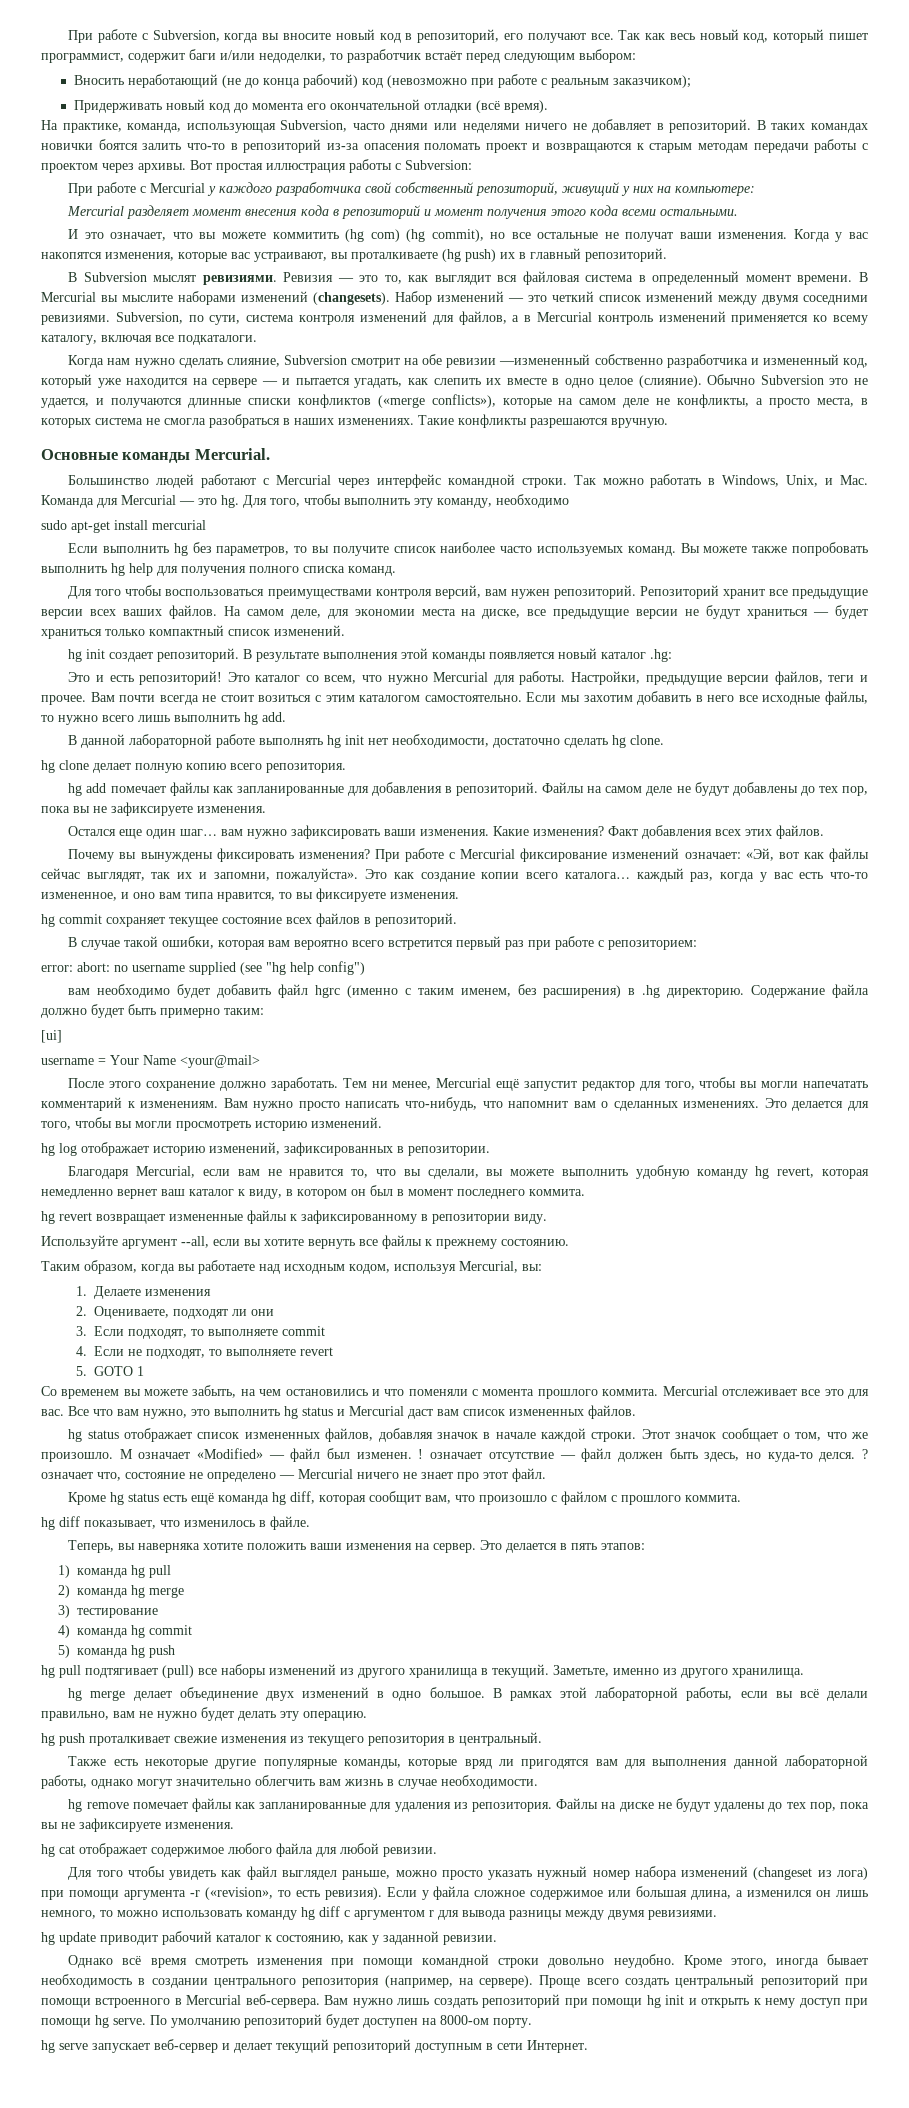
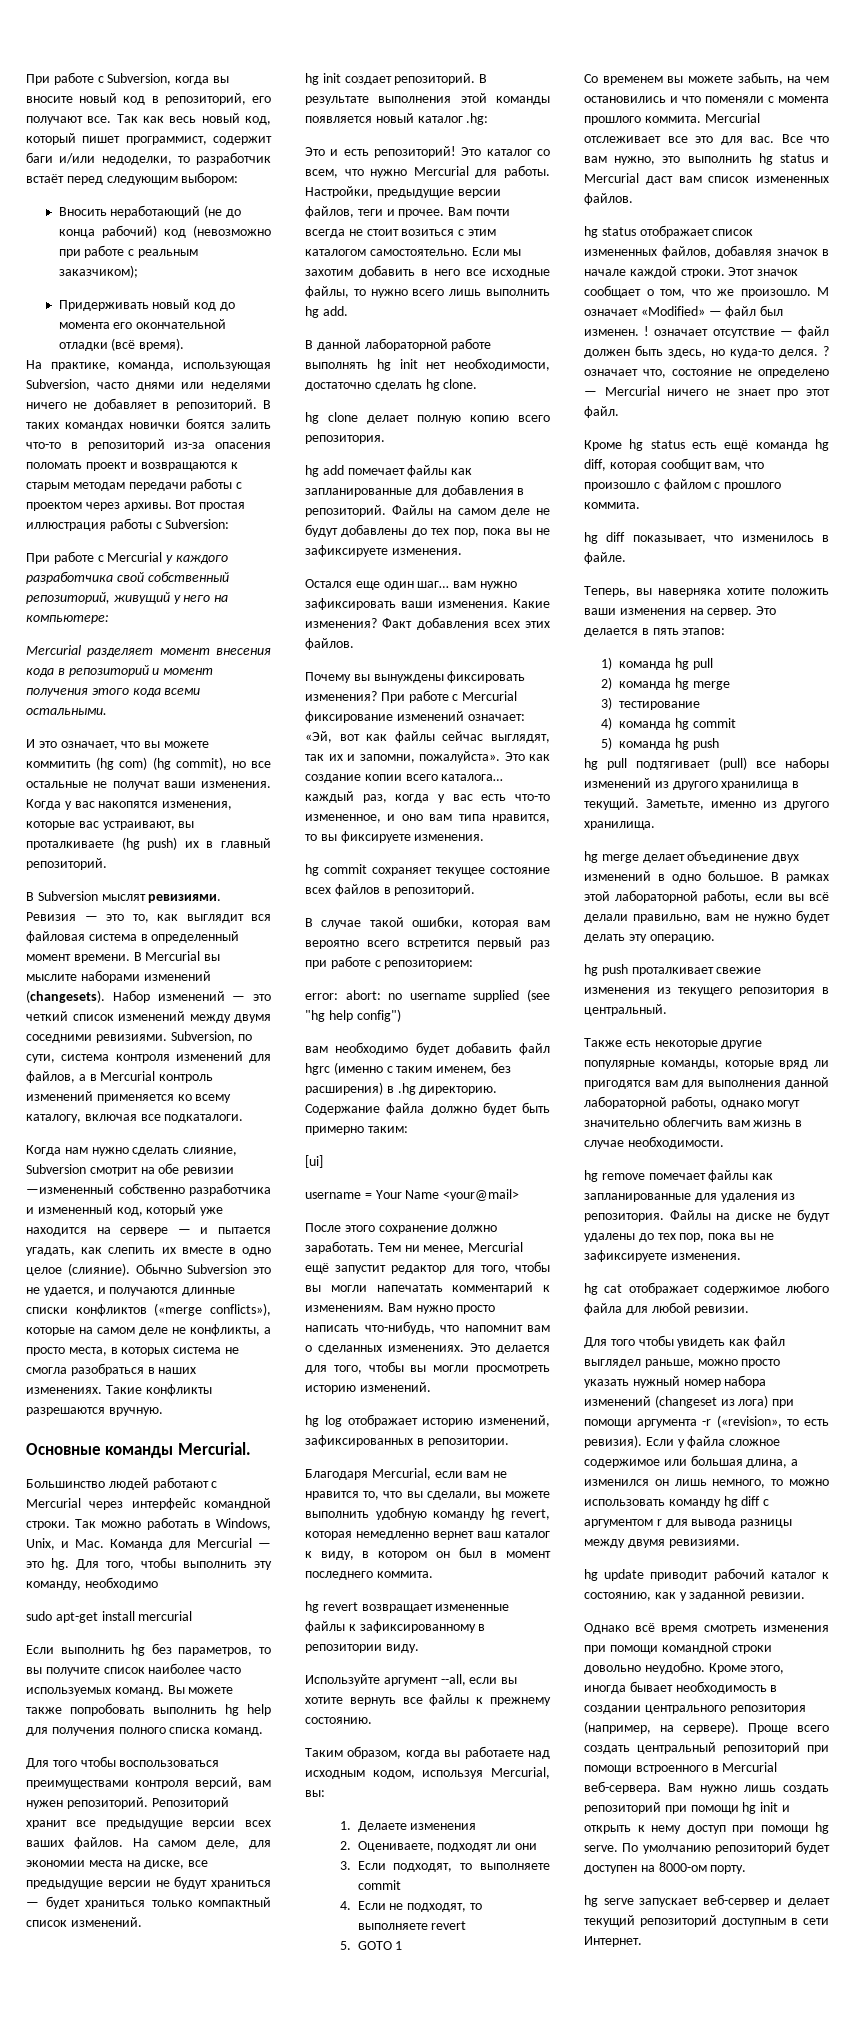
[633,186,655,193] них -> [183,595,211,602] него

